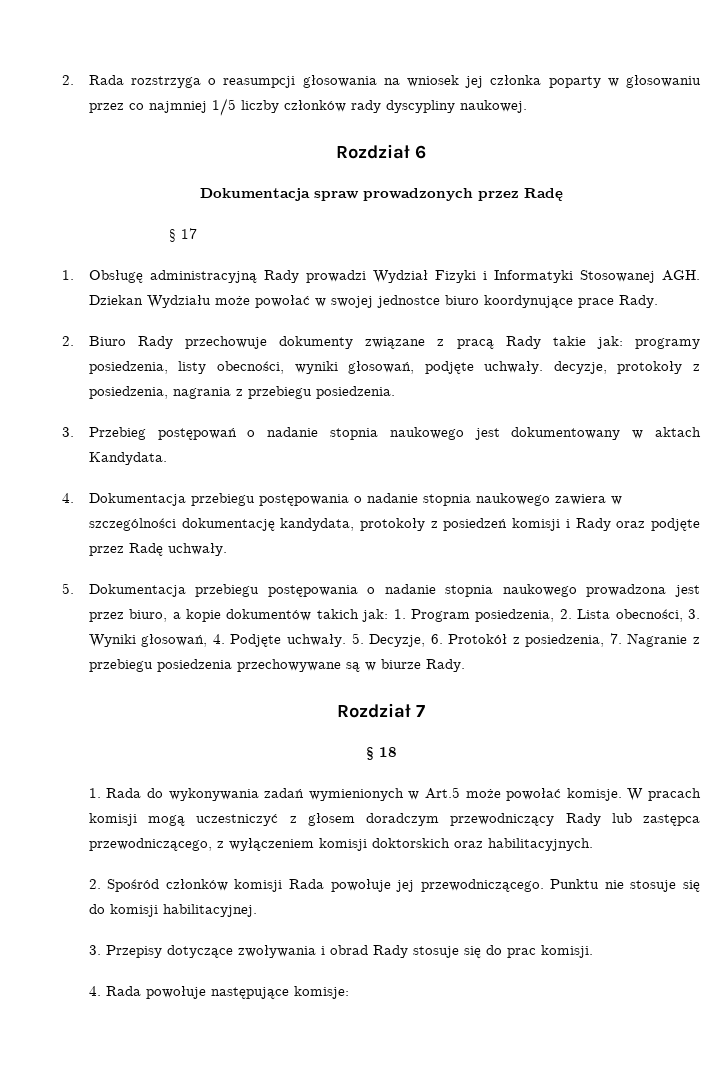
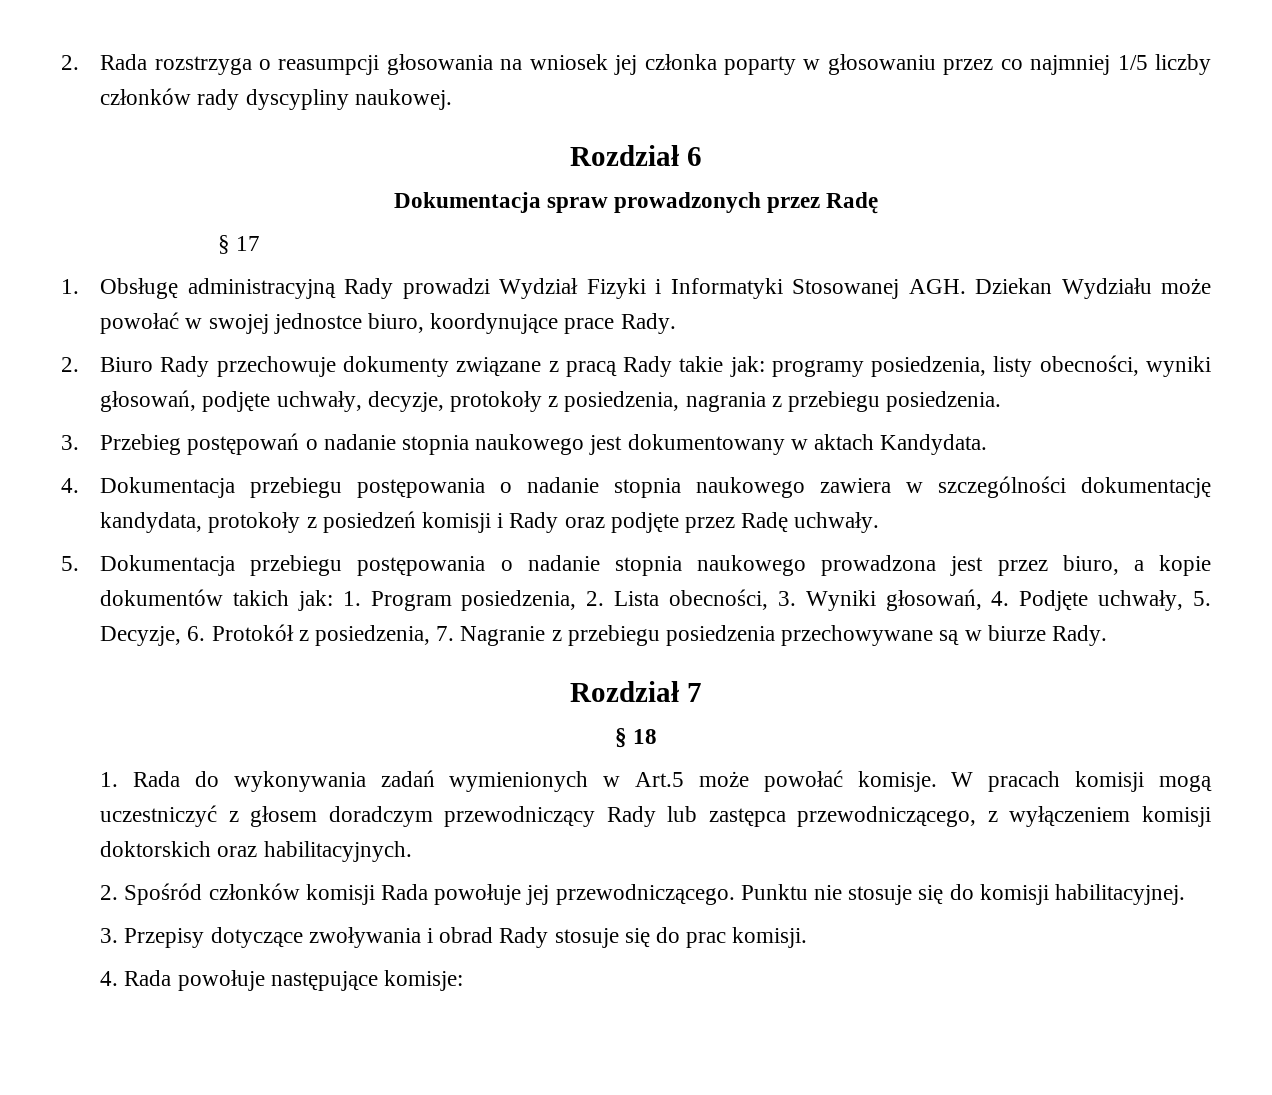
[444,295,479,305] biuro -> [367,313,424,333] biuro,
[484,361,544,374] uchwały. -> [276,391,362,412] uchwały,
[287,634,347,647] uchwały. -> [1098,590,1184,611] uchwały,

